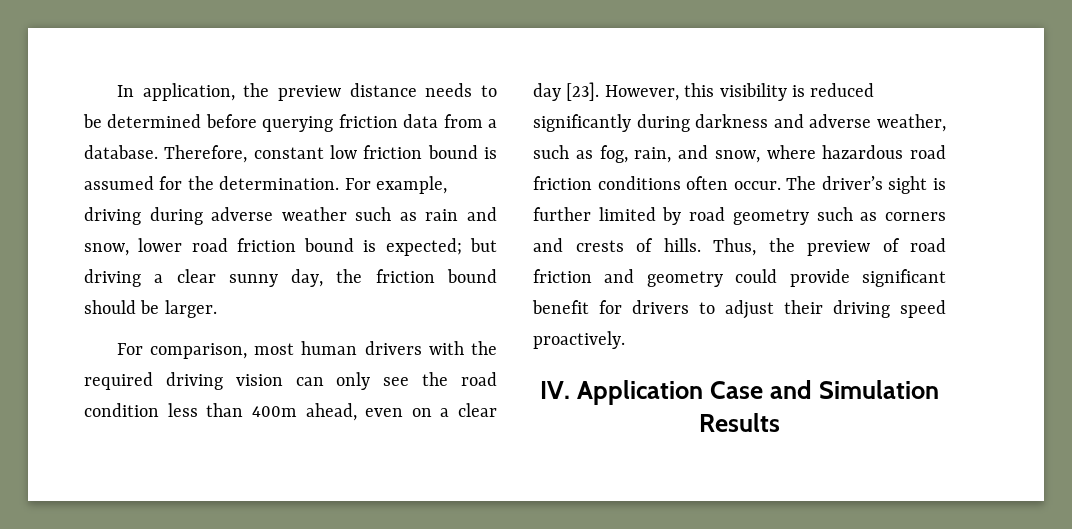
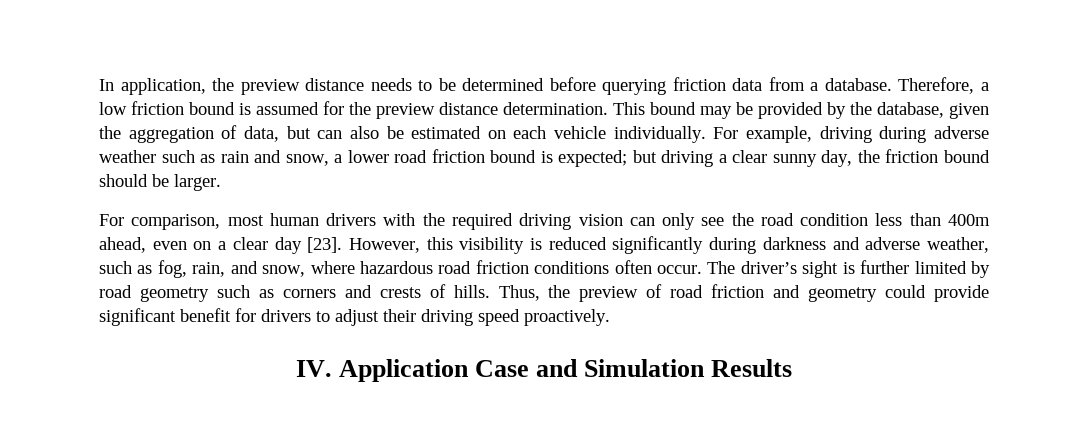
[253,147,324,159] constant -> [980,82,989,91] a
[219,176,340,190] determination. -> [376,102,989,119] [99,125,706,143] preview distance determination. This bound may be provided by the database, given the aggregation of data, but can also be estimated on each vehicle individually.
(129, 249) none -> [334,154,343,163] a

